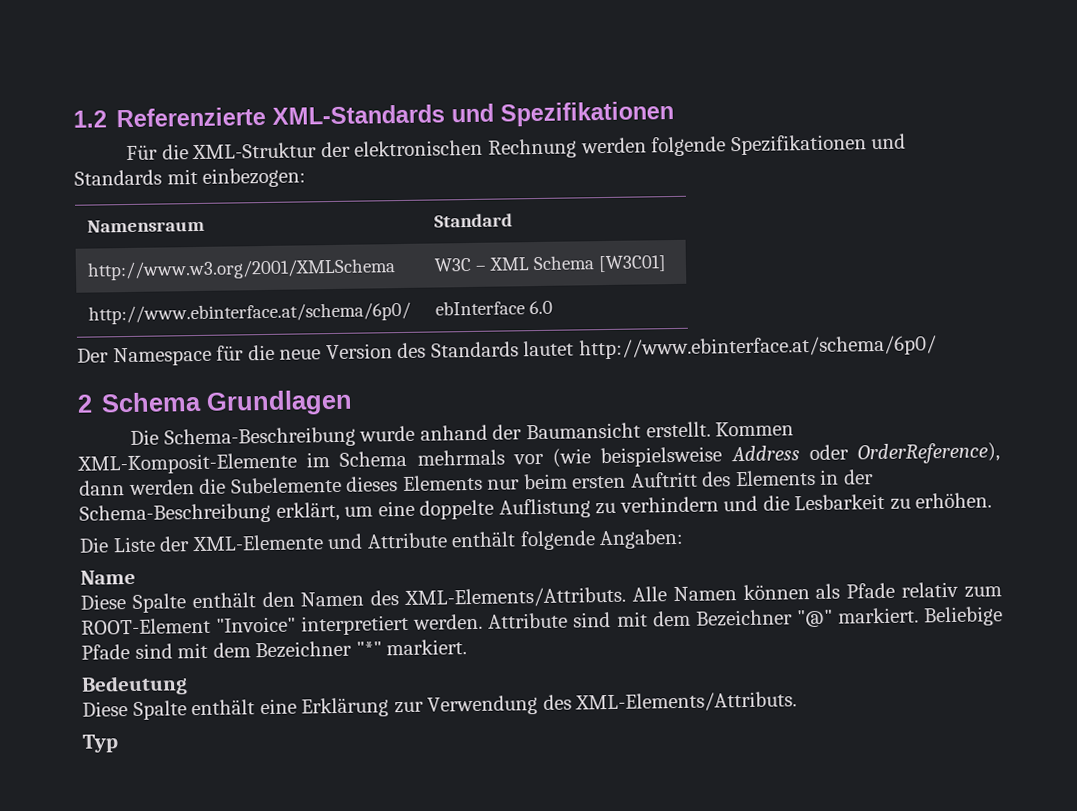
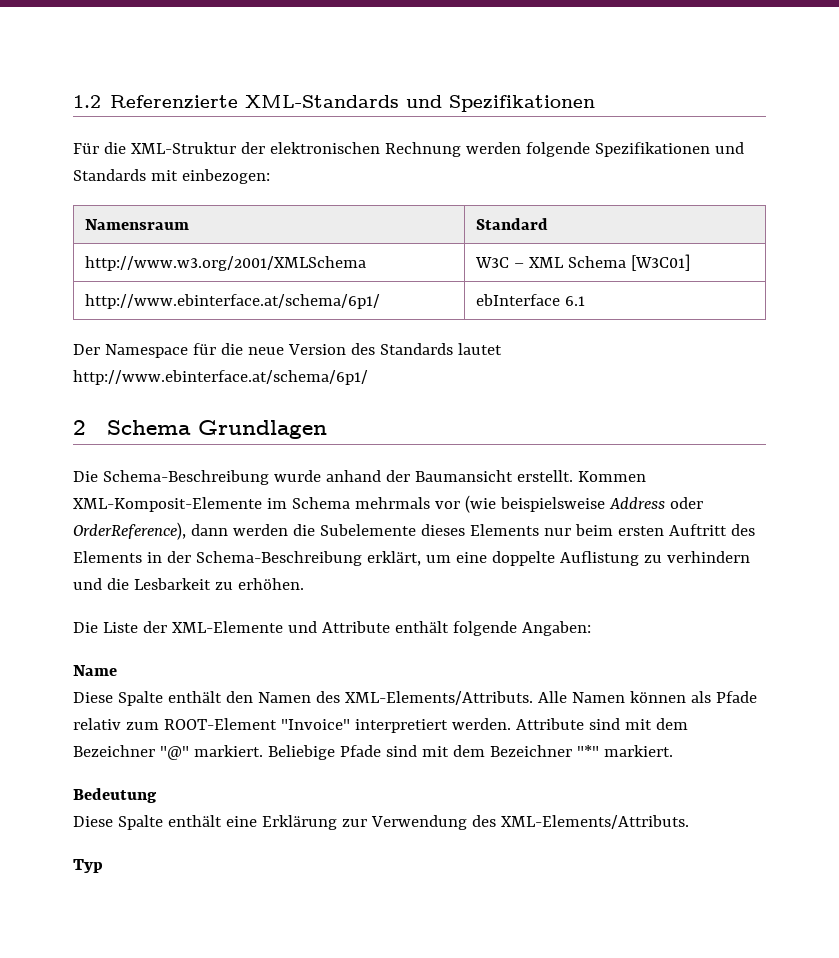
[88,301,412,325] http://www.ebinterface.at/schema/6p0/ -> [85,294,381,309] http://www.ebinterface.at/schema/6p1/
[529,300,554,315] 6.0 -> [565,296,586,306] 6.1
[578,335,937,360] http://www.ebinterface.at/schema/6p0/ -> [73,370,368,385] http://www.ebinterface.at/schema/6p1/

